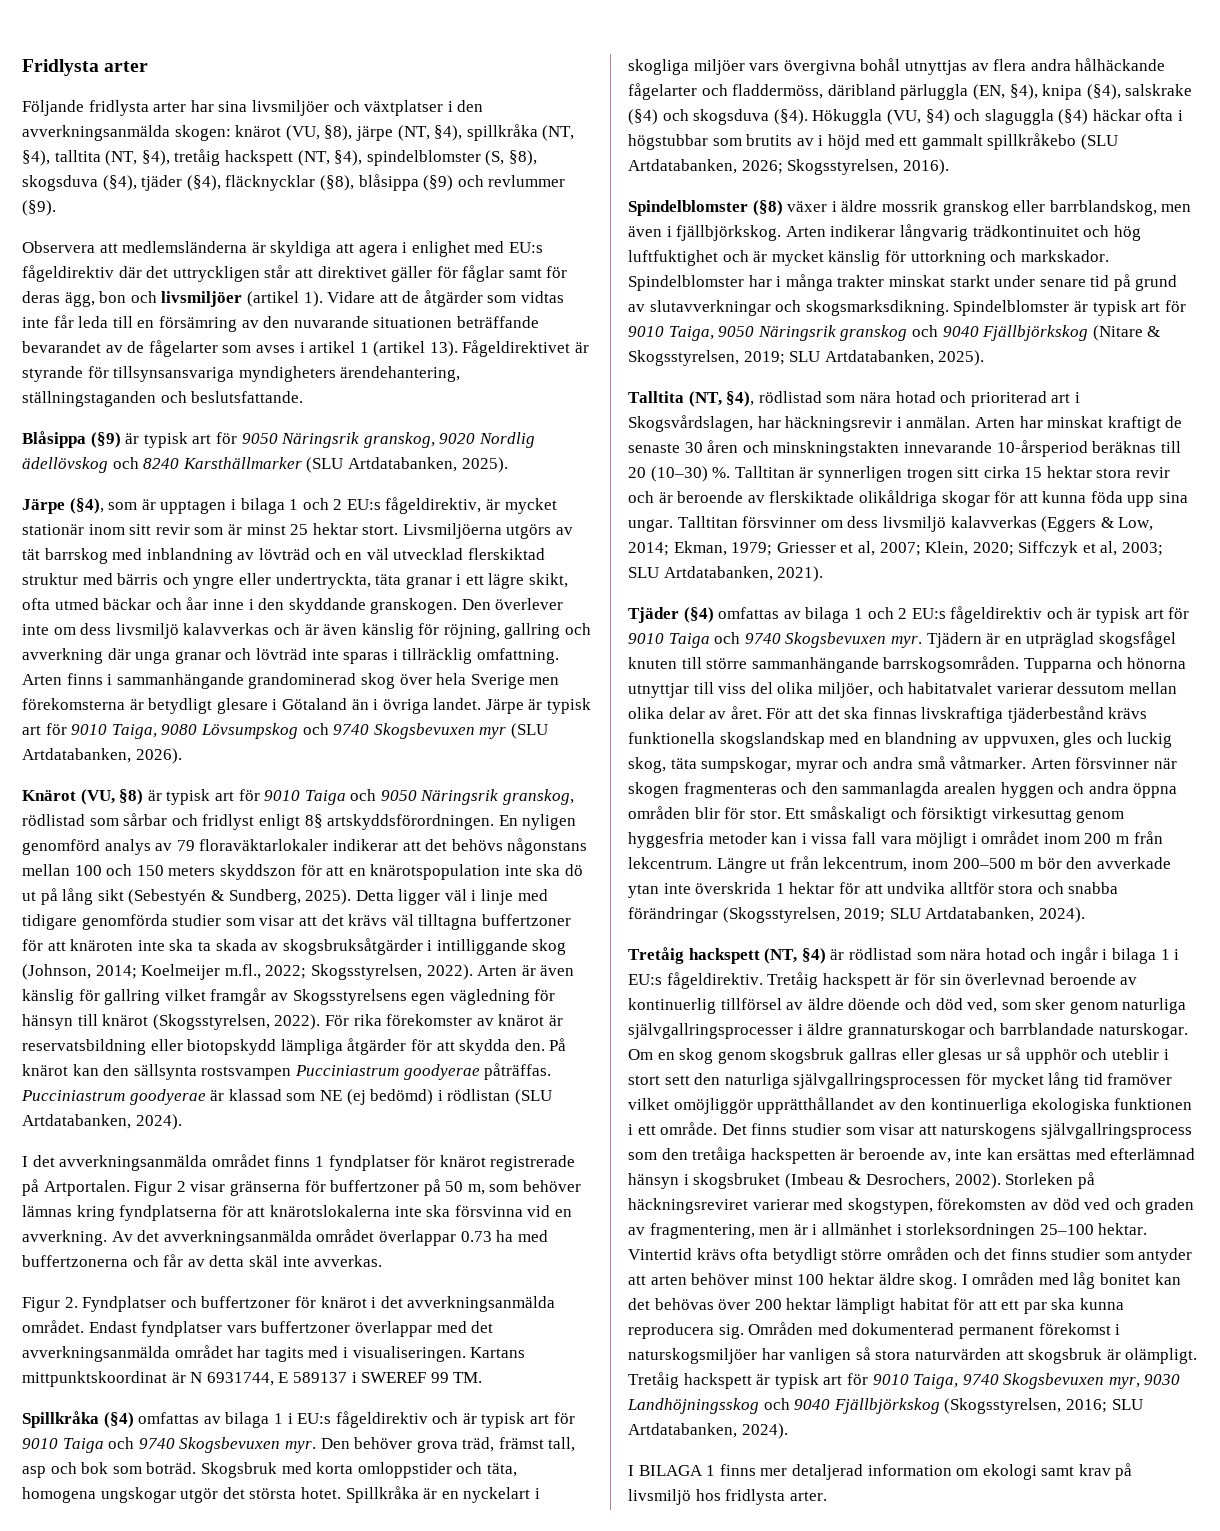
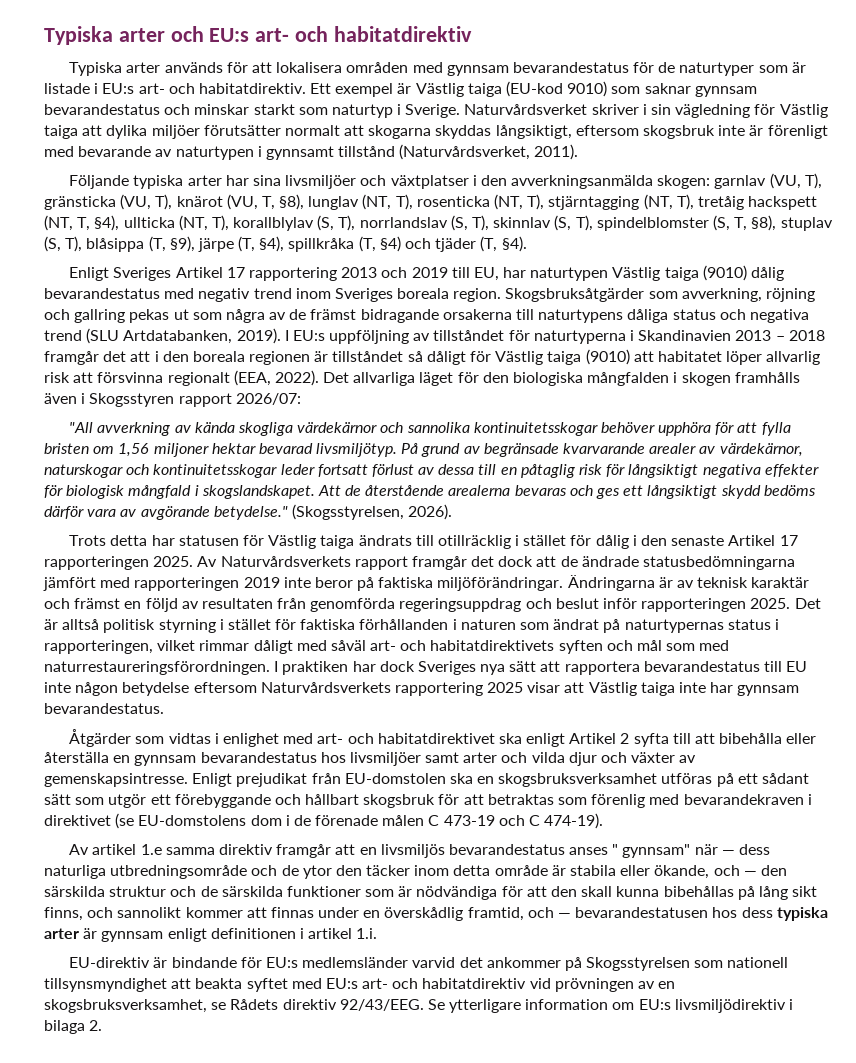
[22,59,149,76] Fridlysta arter -> [44,26,472,45] [69,62,806,76] [44,81,757,97] [44,104,828,118] [44,125,828,139] [44,144,579,160] Typiska arter och EU:s art- och habitatdirektiv // Typiska arter används för att lokalisera områden med gynnsam bevarandestatus för de naturtyper som är listade i EU:s art- och habitatdirektiv. Ett exempel är Västlig taiga (EU-kod 9010) som saknar gynnsam bevarandestatus och minskar starkt som naturtyp i Sverige. Naturvårdsverket skriver i sin vägledning för Västlig taiga att dylika miljöer förutsätter normalt att skogarna skyddas långsiktigt, eftersom skogsbruk inte är förenligt med bevarande av naturtypen i gynnsamt tillstånd (Naturvårdsverket, 2011).
[88,100,149,116] fridlysta -> [133,175,184,189] typiska
[235,124,575,141] [22,149,537,166] [22,174,566,191] [22,200,56,216] [22,241,543,257] [22,265,568,282] [22,290,565,307] [22,315,539,332] [22,340,590,357] [22,366,461,382] [22,391,304,407] [22,431,535,448] [22,457,508,473] [22,497,557,514] [22,523,574,539] [22,548,545,564] [22,573,569,589] [22,597,564,614] [22,623,592,639] [22,648,559,664] [22,673,560,689] [22,698,592,714] [22,723,548,739] [22,748,182,764] [22,789,575,805] [22,813,577,830] [22,838,588,855] [22,864,584,880] [22,888,548,905] [22,914,571,930] [22,938,567,955] [22,964,575,980] [22,988,556,1005] [22,1014,563,1030] [22,1038,567,1055] [22,1063,552,1080] [21,1089,552,1105] [22,1114,182,1130] [22,1154,576,1171] [22,1179,582,1196] [22,1205,572,1221] [22,1229,548,1246] [22,1254,383,1267] [22,1296,556,1312] [22,1320,494,1337] [22,1345,526,1362] [22,1371,483,1387] [22,1411,575,1428] [22,1437,576,1453] [22,1462,517,1478] [22,1486,540,1503] [628,58,1166,75] [628,83,1193,100] [628,109,1184,125] [628,133,1118,150] [628,159,949,175] [628,200,1192,216] [628,224,1141,241] [628,250,1109,266] [628,274,1178,291] [628,300,1186,316] [628,325,1161,341] [628,350,985,366] [628,391,1080,407] [628,415,1183,432] [628,440,1181,457] [628,466,1171,482] [628,490,1189,507] [628,516,1154,532] [628,541,1164,557] [628,566,824,582] [628,606,1190,623] [628,631,1176,648] [628,656,1187,673] [628,682,1177,698] [628,706,1148,723] [628,732,1173,748] [628,756,1177,773] [628,782,1178,798] [628,806,1125,823] [628,831,1163,848] [628,856,1171,873] [628,882,1119,898] [628,907,1085,923] [628,947,1180,964] [628,972,1138,989] [628,998,1187,1014] [628,1023,1188,1039] [628,1047,1169,1064] [628,1072,1173,1089] [628,1097,1193,1114] [628,1122,1192,1139] [628,1147,1196,1164] [628,1172,1095,1189] [628,1198,1195,1214] [628,1223,1148,1239] [628,1247,1193,1264] [628,1272,1181,1289] [628,1298,1125,1314] [628,1322,1121,1339] [628,1347,1198,1364] [628,1372,1181,1389] [627,1398,1143,1414] [628,1423,788,1439] [628,1463,1133,1480] [628,1489,827,1505] knärot (VU, §8), järpe (NT, §4), spillkråka (NT, §4), talltita (NT, §4), tretåig hackspett (NT, §4), spindelblomster (S, §8), skogsduva (§4), tjäder (§4), fläcknycklar (§8), blåsippa (§9) och revlummer (§9). // Observera att medlemsländerna är skyldiga att agera i enlighet med EU:s fågeldirektiv där det uttryckligen står att direktivet gäller för fåglar samt för deras ägg, bon och livsmiljöer (artikel 1). Vidare att de åtgärder som vidtas inte får leda till en försämring av den nuvarande situationen beträffande bevarandet av de fågelarter som avses i artikel 1 (artikel 13). Fågeldirektivet är styrande för tillsynsansvariga myndigheters ärendehantering, ställningstaganden och beslutsfattande. // Blåsippa (§9) är typisk art för 9050 Näringsrik granskog, 9020 Nordlig ädellövskog och 8240 Karsthällmarker (SLU Artdatabanken, 2025). // Järpe (§4), som är upptagen i bilaga 1 och 2 EU:s fågeldirektiv, är mycket stationär inom sitt revir som är minst 25 hektar stort. Livsmiljöerna utgörs av tät barrskog med inblandning av lövträd och en väl utvecklad flerskiktad struktur med bärris och yngre eller undertryckta, täta granar i ett lägre skikt, ofta utmed bäckar och åar inne i den skyddande granskogen. Den överlever inte om dess livsmiljö kalavverkas och är även känslig för röjning, gallring och avverkning där unga granar och lövträd inte sparas i tillräcklig omfattning. Arten finns i sammanhängande grandominerad skog över hela Sverige men förekomsterna är betydligt glesare i Götaland än i övriga landet. Järpe är typisk art för 9010 Taiga, 9080 Lövsumpskog och 9740 Skogsbevuxen myr (SLU Artdatabanken, 2026). // Knärot (VU, §8) är typisk art för 9010 Taiga och 9050 Näringsrik granskog, rödlistad som sårbar och fridlyst enligt 8§ artskyddsförordningen. En nyligen genomförd analys av 79 floraväktarlokaler indikerar att det behövs någonstans mellan 100 och 150 meters skyddszon för att en knärotspopulation inte ska dö ut på lång sikt (Sebestyén & Sundberg, 2025). Detta ligger väl i linje med tidigare genomförda studier som visar att det krävs väl tilltagna buffertzoner för att knäroten inte ska ta skada av skogsbruksåtgärder i intilliggande skog (Johnson, 2014; Koelmeijer m.fl., 2022; Skogsstyrelsen, 2022). Arten är även känslig för gallring vilket framgår av Skogsstyrelsens egen vägledning för hänsyn till knärot (Skogsstyrelsen, 2022). För rika förekomster av knärot är reservatsbildning eller biotopskydd lämpliga åtgärder för att skydda den. På knärot kan den sällsynta rostsvampen Pucciniastrum goodyerae påträffas. Pucciniastrum goodyerae är klassad som NE (ej bedömd) i rödlistan (SLU Artdatabanken, 2024). // I det avverkningsanmälda området finns 1 fyndplatser för knärot registrerade på Artportalen. Figur 2 visar gränserna för buffertzoner på 50 m, som behöver lämnas kring fyndplatserna för att knärotslokalerna inte ska försvinna vid en avverkning. Av det avverkningsanmälda området överlappar 0.73 ha med buffertzonerna och får av detta skäl inte avverkas. // Figur 2. Fyndplatser och buffertzoner för knärot i det avverkningsanmälda området. Endast fyndplatser vars buffertzoner överlappar med det avverkningsanmälda området har tagits med i visualiseringen. Kartans mittpunktskoordinat är N 6931744, E 589137 i SWEREF 99 TM. // Spillkråka (§4) omfattas av bilaga 1 i EU:s fågeldirektiv och är typisk art för 9010 Taiga och 9740 Skogsbevuxen myr. Den behöver grova träd, främst tall, asp och bok som boträd. Skogsbruk med korta omloppstider och täta, homogena ungskogar utgör det största hotet. Spillkråka är en nyckelart i skogliga miljöer vars övergivna bohål utnyttjas av flera andra hålhäckande fågelarter och fladdermöss, däribland pärluggla (EN, §4), knipa (§4), salskrake (§4) och skogsduva (§4). Hökuggla (VU, §4) och slaguggla (§4) häckar ofta i högstubbar som brutits av i höjd med ett gammalt spillkråkebo (SLU Artdatabanken, 2026; Skogsstyrelsen, 2016). // Spindelblomster (§8) växer i äldre mossrik granskog eller barrblandskog, men även i fjällbjörkskog. Arten indikerar långvarig trädkontinuitet och hög luftfuktighet och är mycket känslig för uttorkning och markskador. Spindelblomster har i många trakter minskat starkt under senare tid på grund av slutavverkningar och skogsmarksdikning. Spindelblomster är typisk art för 9010 Taiga, 9050 Näringsrik granskog och 9040 Fjällbjörkskog (Nitare & Skogsstyrelsen, 2019; SLU Artdatabanken, 2025). // Talltita (NT, §4), rödlistad som nära hotad och prioriterad art i Skogsvårdslagen, har häckningsrevir i anmälan. Arten har minskat kraftigt de senaste 30 åren och minskningstakten innevarande 10-årsperiod beräknas till 20 (10–30) %. Talltitan är synnerligen trogen sitt cirka 15 hektar stora revir och är beroende av flerskiktade olikåldriga skogar för att kunna föda upp sina ungar. Talltitan försvinner om dess livsmiljö kalavverkas (Eggers & Low, 2014; Ekman, 1979; Griesser et al, 2007; Klein, 2020; Siffczyk et al, 2003; SLU Artdatabanken, 2021). // Tjäder (§4) omfattas av bilaga 1 och 2 EU:s fågeldirektiv och är typisk art för 9010 Taiga och 9740 Skogsbevuxen myr. Tjädern är en utpräglad skogsfågel knuten till större sammanhängande barrskogsområden. Tupparna och hönorna utnyttjar till viss del olika miljöer, och habitatvalet varierar dessutom mellan olika delar av året. För att det ska finnas livskraftiga tjäderbestånd krävs funktionella skogslandskap med en blandning av uppvuxen, gles och luckig skog, täta sumpskogar, myrar och andra små våtmarker. Arten försvinner när skogen fragmenteras och den sammanlagda arealen hyggen och andra öppna områden blir för stor. Ett småskaligt och försiktigt virkesuttag genom hyggesfria metoder kan i vissa fall vara möjligt i området inom 200 m från lekcentrum. Längre ut från lekcentrum, inom 200–500 m bör den avverkade ytan inte överskrida 1 hektar för att undvika alltför stora och snabba förändringar (Skogsstyrelsen, 2019; SLU Artdatabanken, 2024). // Tretåig hackspett (NT, §4) är rödlistad som nära hotad och ingår i bilaga 1 i EU:s fågeldirektiv. Tretåig hackspett är för sin överlevnad beroende av kontinuerlig tillförsel av äldre döende och död ved, som sker genom naturliga självgallringsprocesser i äldre grannaturskogar och barrblandade naturskogar. Om en skog genom skogsbruk gallras eller glesas ur så upphör och uteblir i stort sett den naturliga självgallringsprocessen för mycket lång tid framöver vilket omöjliggör upprätthållandet av den kontinuerliga ekologiska funktionen i ett område. Det finns studier som visar att naturskogens självgallringsprocess som den tretåiga hackspetten är beroende av, inte kan ersättas med efterlämnad hänsyn i skogsbruket (Imbeau & Desrochers, 2002). Storleken på häckningsreviret varierar med skogstypen, förekomsten av död ved och graden av fragmentering, men är i allmänhet i storleksordningen 25–100 hektar. Vintertid krävs ofta betydligt större områden och det finns studier som antyder att arten behöver minst 100 hektar äldre skog. I områden med låg bonitet kan det behövas över 200 hektar lämpligt habitat för att ett par ska kunna reproducera sig. Områden med dokumenterad permanent förekomst i naturskogsmiljöer har vanligen så stora naturvärden att skogsbruk är olämpligt. Tretåig hackspett är typisk art för 9010 Taiga, 9740 Skogsbevuxen myr, 9030 Landhöjningsskog och 9040 Fjällbjörkskog (Skogsstyrelsen, 2016; SLU Artdatabanken, 2024). // I BILAGA 1 finns mer detaljerad information om ekologi samt krav på livsmiljö hos fridlysta arter. -> [714,173,822,189] [44,194,818,210] [44,215,833,231] [44,236,527,252] [69,265,785,281] [44,288,816,302] [44,309,809,323] [44,328,825,344] [44,349,821,365] [44,370,800,386] [44,393,301,407] [69,422,791,436] [44,443,803,457] [44,464,819,478] [44,485,816,499] [44,504,453,520] [69,535,798,549] [44,556,796,570] [43,575,810,591] [44,598,821,612] [44,619,779,633] [44,640,730,654] [44,661,808,675] [44,682,800,696] [44,703,164,714] [69,729,817,747] [44,752,697,766] [44,773,810,787] [44,794,812,808] [44,813,604,829] [69,844,771,858] [44,865,787,879] [44,886,818,900] [44,907,828,921] [44,928,378,942] [69,957,789,971] [44,978,676,992] [44,999,794,1013] [44,1020,103,1034] garnlav (VU, T), gränsticka (VU, T), knärot (VU, T, §8), lunglav (NT, T), rosenticka (NT, T), stjärntagging (NT, T), tretåig hackspett (NT, T, §4), ullticka (NT, T), korallblylav (S, T), norrlandslav (S, T), skinnlav (S, T), spindelblomster (S, T, §8), stuplav (S, T), blåsippa (T, §9), järpe (T, §4), spillkråka (T, §4) och tjäder (T, §4). // Enligt Sveriges Artikel 17 rapportering 2013 och 2019 till EU, har naturtypen Västlig taiga (9010) dålig bevarandestatus med negativ trend inom Sveriges boreala region. Skogsbruksåtgärder som avverkning, röjning och gallring pekas ut som några av de främst bidragande orsakerna till naturtypens dåliga status och negativa trend (SLU Artdatabanken, 2019). I EU:s uppföljning av tillståndet för naturtyperna i Skandinavien 2013 – 2018 framgår det att i den boreala regionen är tillståndet så dåligt för Västlig taiga (9010) att habitatet löper allvarlig risk att försvinna regionalt (EEA, 2022). Det allvarliga läget för den biologiska mångfalden i skogen framhålls även i Skogsstyren rapport 2026/07: // "All avverkning av kända skogliga värdekärnor och sannolika kontinuitetsskogar behöver upphöra för att fylla bristen om 1,56 miljoner hektar bevarad livsmiljötyp. På grund av begränsade kvarvarande arealer av värdekärnor, naturskogar och kontinuitetsskogar leder fortsatt förlust av dessa till en påtaglig risk för långsiktigt negativa effekter för biologisk mångfald i skogslandskapet. Att de återstående arealerna bevaras och ges ett långsiktigt skydd bedöms därför vara av avgörande betydelse." (Skogsstyrelsen, 2026). // Trots detta har statusen för Västlig taiga ändrats till otillräcklig i stället för dålig i den senaste Artikel 17 rapporteringen 2025. Av Naturvårdsverkets rapport framgår det dock att de ändrade statusbedömningarna jämfört med rapporteringen 2019 inte beror på faktiska miljöförändringar. Ändringarna är av teknisk karaktär och främst en följd av resultaten från genomförda regeringsuppdrag och beslut inför rapporteringen 2025. Det är alltså politisk styrning i stället för faktiska förhållanden i naturen som ändrat på naturtypernas status i rapporteringen, vilket rimmar dåligt med såväl art- och habitatdirektivets syften och mål som med naturrestaureringsförordningen. I praktiken har dock Sveriges nya sätt att rapportera bevarandestatus till EU inte någon betydelse eftersom Naturvårdsverkets rapportering 2025 visar att Västlig taiga inte har gynnsam bevarandestatus. // Åtgärder som vidtas i enlighet med art- och habitatdirektivet ska enligt Artikel 2 syfta till att bibehålla eller återställa en gynnsam bevarandestatus hos livsmiljöer samt arter och vilda djur och växter av gemenskapsintresse. Enligt prejudikat från EU-domstolen ska en skogsbruksverksamhet utföras på ett sådant sätt som utgör ett förebyggande och hållbart skogsbruk för att betraktas som förenlig med bevarandekraven i direktivet (se EU-domstolens dom i de förenade målen C 473-19 och C 474-19). // Av artikel 1.e samma direktiv framgår att en livsmiljös bevarandestatus anses " gynnsam" när — dess naturliga utbredningsområde och de ytor den täcker inom detta område är stabila eller ökande, och — den särskilda struktur och de särskilda funktioner som är nödvändiga för att den skall kunna bibehållas på lång sikt finns, och sannolikt kommer att finnas under en överskådlig framtid, och — bevarandestatusen hos dess typiska arter är gynnsam enligt definitionen i artikel 1.i. // EU-direktiv är bindande för EU:s medlemsländer varvid det ankommer på Skogsstyrelsen som nationell tillsynsmyndighet att beakta syftet med EU:s art- och habitatdirektiv vid prövningen av en skogsbruksverksamhet, se Rådets direktiv 92/43/EEG. Se ytterligare information om EU:s livsmiljödirektiv i bilaga 2.

